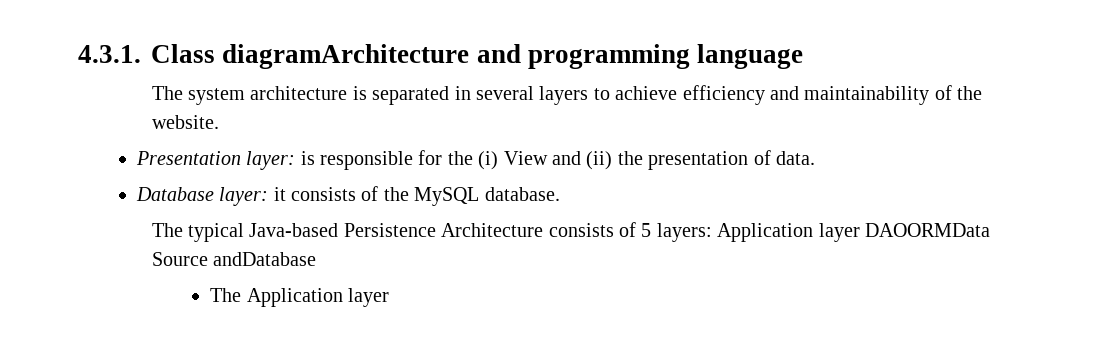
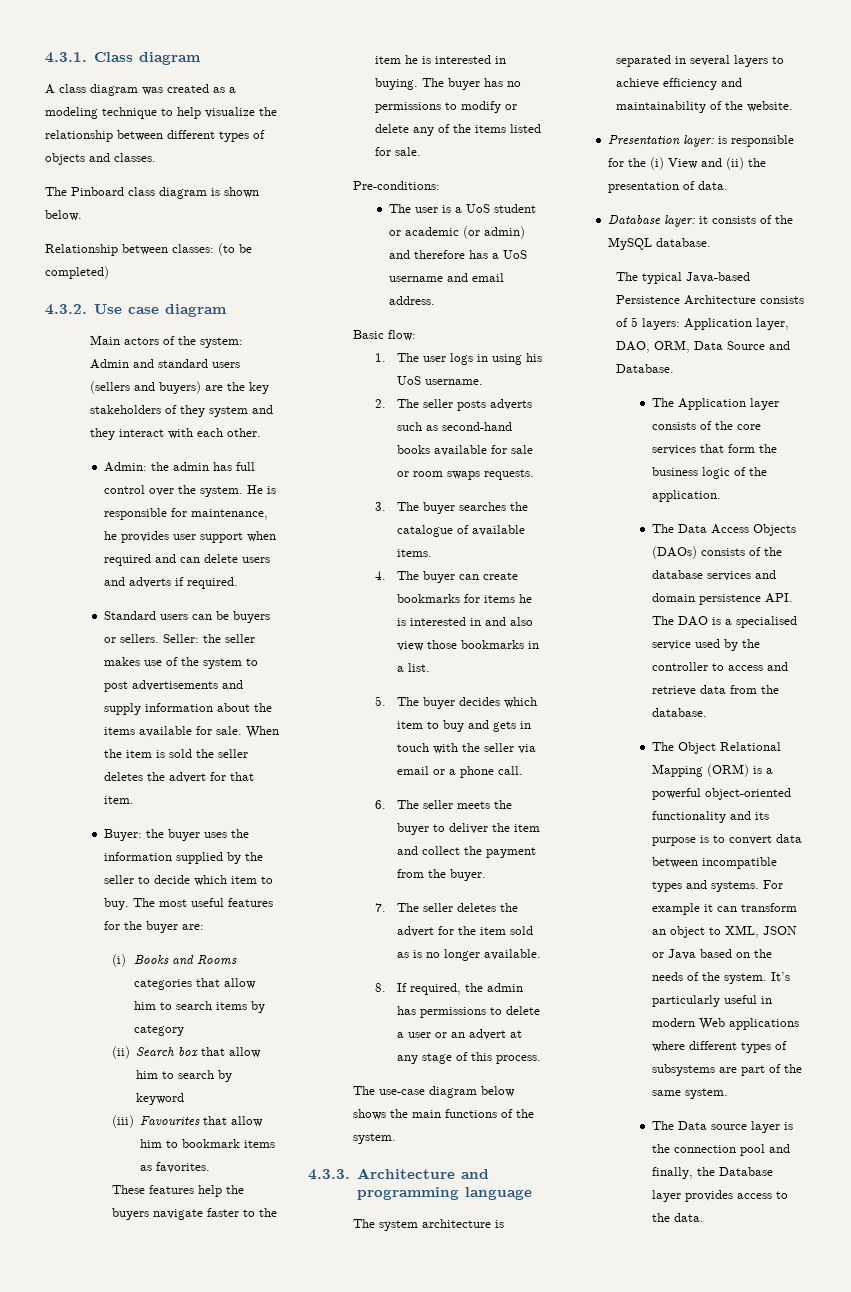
[222,44,470,69] diagramArchitecture -> [138,52,201,65] [45,84,236,96] [45,107,277,119] [45,130,265,142] [45,153,156,165] [45,187,259,199] [45,210,82,221] [45,243,252,256] [45,266,109,279] [45,304,227,317] [89,335,243,348] [89,359,240,369] [89,381,269,394] [89,405,273,417] [89,428,261,440] [103,462,255,472] [103,485,276,497] [103,508,268,520] [103,531,276,543] [103,554,270,566] [103,577,238,589] [103,611,270,623] [103,634,255,643] [103,657,258,669] [103,680,243,692] [103,703,272,715] [103,726,279,738] [103,749,248,758] [103,772,254,783] [103,796,134,804] [103,829,249,841] [103,852,263,864] [103,875,273,886] [103,898,273,910] [103,921,204,933] [111,954,238,967] [134,978,257,990] [134,1001,266,1013] [134,1025,185,1036] [111,1046,262,1059] [136,1070,233,1082] [136,1093,185,1105] [111,1115,264,1128] [140,1139,276,1148] [140,1162,211,1173] [111,1185,244,1197] [111,1208,277,1220] [374,55,506,64] [374,78,521,90] [374,101,517,113] [374,124,541,136] [374,147,421,156] [352,181,440,190] [389,204,537,213] [389,226,526,239] [389,250,528,259] [389,273,505,282] [389,296,436,305] [352,330,416,341] [374,353,543,365] [397,376,484,385] [374,399,533,411] [397,422,513,431] [397,445,534,456] [397,469,535,480] [374,502,529,514] [397,525,526,537] [397,549,433,557] [374,571,519,583] [397,594,533,603] [397,617,534,626] [397,640,540,651] [397,663,431,672] [374,696,538,709] [397,720,532,732] [397,743,537,754] [397,766,524,778] [374,800,513,809] [397,823,541,835] [397,846,537,858] [397,869,487,881] [374,903,519,912] [397,926,534,937] [397,949,542,961] [374,983,524,995] [397,1006,541,1018] [397,1029,523,1040] [397,1052,542,1064] [352,1086,515,1098] [352,1109,534,1120] [352,1133,396,1144] [308,1168,455,1180] diagram // A class diagram was created as a modeling technique to help visualize the relationship between different types of objects and classes. // The Pinboard class diagram is shown below. // Relationship between classes: (to be completed) // 4.3.2. Use case diagram // Main actors of the system: Admin and standard users (sellers and buyers) are the key stakeholders of they system and they interact with each other. // Admin: the admin has full control over the system. He is responsible for maintenance, he provides user support when required and can delete users and adverts if required. // Standard users can be buyers or sellers. Seller: the seller makes use of the system to post advertisements and supply information about the items available for sale. When the item is sold the seller deletes the advert for that item. // Buyer: the buyer uses the information supplied by the seller to decide which item to buy. The most useful features for the buyer are: // (i) Books and Rooms categories that allow him to search items by category // (ii) Search box that allow him to search by keyword // (iii) Favourites that allow him to bookmark items as favorites. // These features help the buyers navigate faster to the item he is interested in buying. The buyer has no permissions to modify or delete any of the items listed for sale. // Pre-conditions: // The user is a UoS student or academic (or admin) and therefore has a UoS username and email address. // Basic flow: // 1. The user logs in using his UoS username. // 2. The seller posts adverts such as second-hand books available for sale or room swaps requests. // 3. The buyer searches the catalogue of available items. // 4. The buyer can create bookmarks for items he is interested in and also view those bookmarks in a list. // 5. The buyer decides which item to buy and gets in touch with the seller via email or a phone call. // 6. The seller meets the buyer to deliver the item and collect the payment from the buyer. // 7. The seller deletes the advert for the item sold as is no longer available. // 8. If required, the admin has permissions to delete a user or an advert at any stage of this process. // The use-case diagram below shows the main functions of the system. // 4.3.3. Architecture
[818,223,990,242] [151,252,316,266] [210,288,390,307] layer DAOORMData Source andDatabase // The Application layer -> [755,318,789,330] [615,340,790,353] [615,364,674,373] [652,398,780,410] [652,421,762,430] [652,444,778,455] [652,467,768,479] [652,490,722,502] [652,524,797,536] [652,546,783,559] [652,570,777,581] [652,593,794,605] [652,616,798,628] [652,639,761,651] [652,662,789,671] [652,685,780,696] [652,708,708,717] [652,742,782,754] [652,764,774,777] [652,788,792,800] [652,811,770,823] [652,834,803,846] [652,857,778,869] [652,880,784,892] [652,903,798,915] [652,925,798,938] [652,949,773,960] [652,972,791,984] [652,995,773,1007] [652,1018,800,1030] [652,1041,788,1053] [652,1064,803,1076] [652,1088,729,1099] [652,1121,794,1133] [652,1144,791,1156] [652,1167,774,1179] [652,1190,789,1202] [652,1213,705,1222] layer, DAO, ORM, Data Source and Database. // The Application layer consists of the core services that form the business logic of the application. // The Data Access Objects (DAOs) consists of the database services and domain persistence API. The DAO is a specialised service used by the controller to access and retrieve data from the database. // The Object Relational Mapping (ORM) is a powerful object-oriented functionality and its purpose is to convert data between incompatible types and systems. For example it can transform an object to XML, JSON or Java based on the needs of the system. It’s particularly useful in modern Web applications where different types of subsystems are part of the same system. // The Data source layer is the connection pool and finally, the Database layer provides access to the data.

